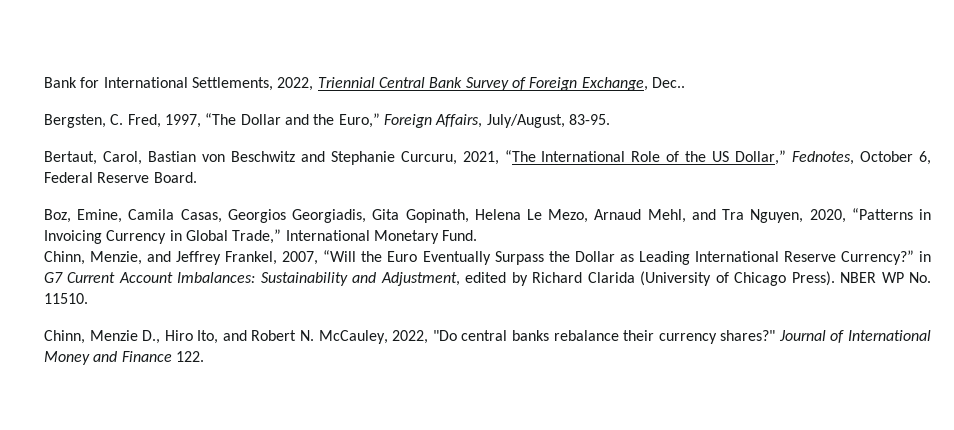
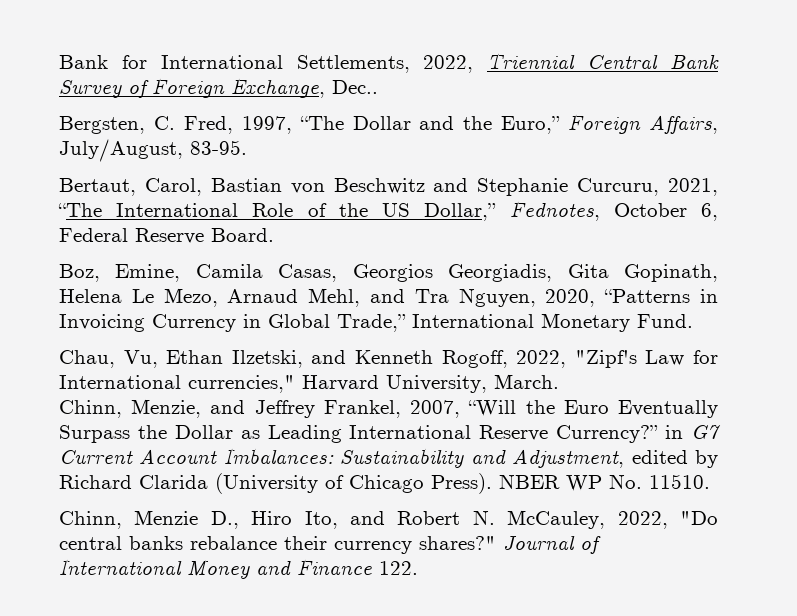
(478, 235) none -> [59,350,719,368] [59,374,559,393] // Chau, Vu, Ethan Ilzetski, and Kenneth Rogoff, 2022, "Zipf's Law for International currencies," Harvard University, March.

